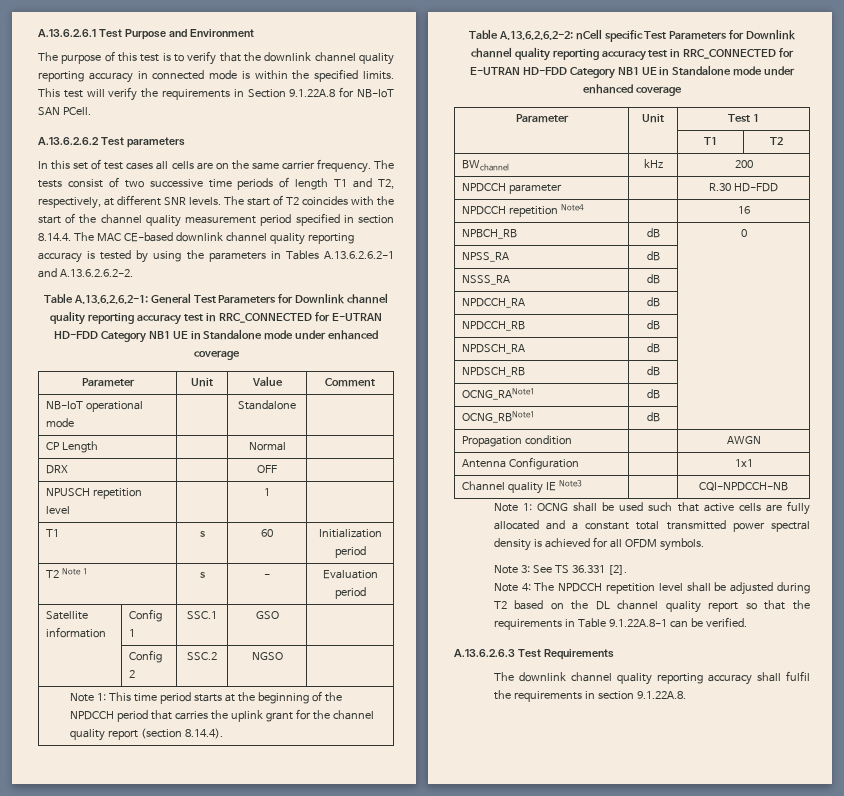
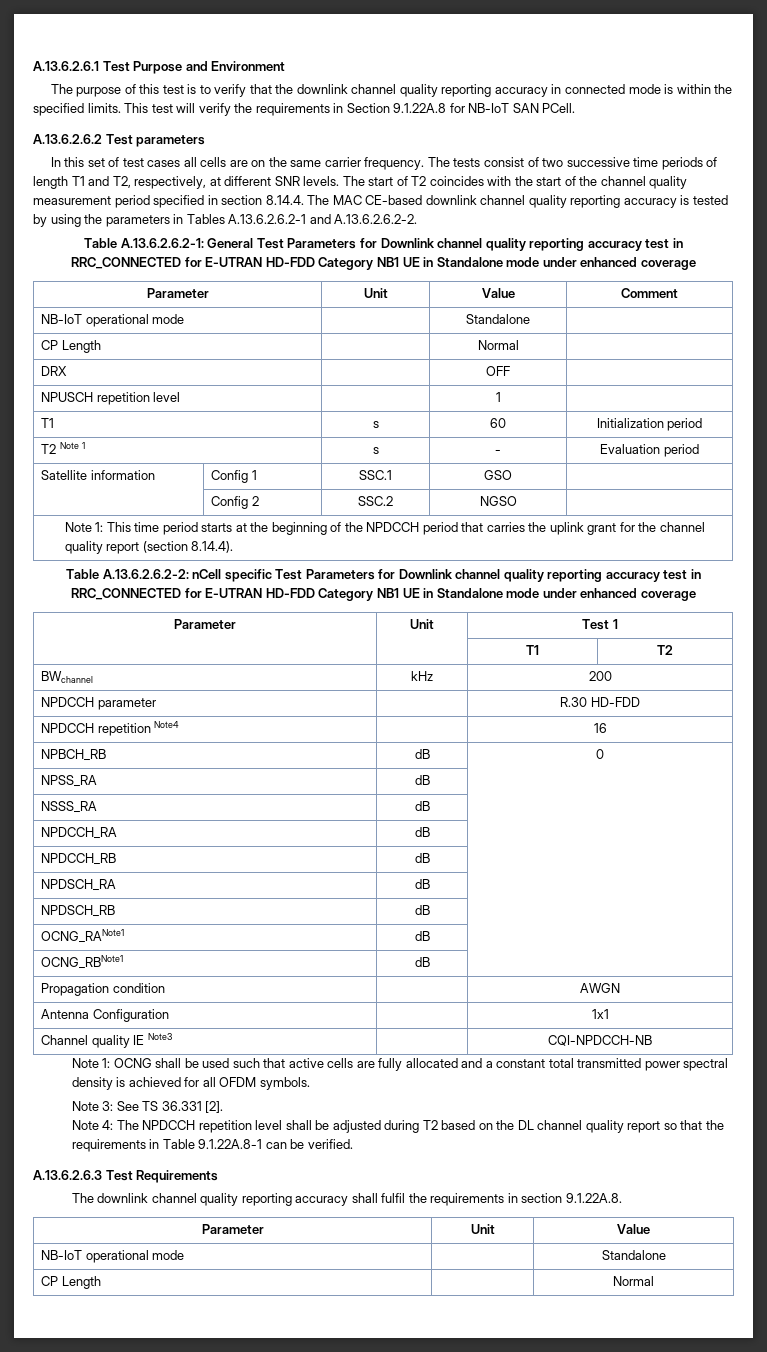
(686, 695) none -> [201,1224,264,1234] [470,1224,495,1234] [617,1224,650,1234] [41,1250,185,1263] [601,1250,666,1260] [41,1276,101,1289] [613,1276,654,1286] // Parameter | Unit | Value // NB-IoT operational mode | | Standalone // CP Length | | Normal

